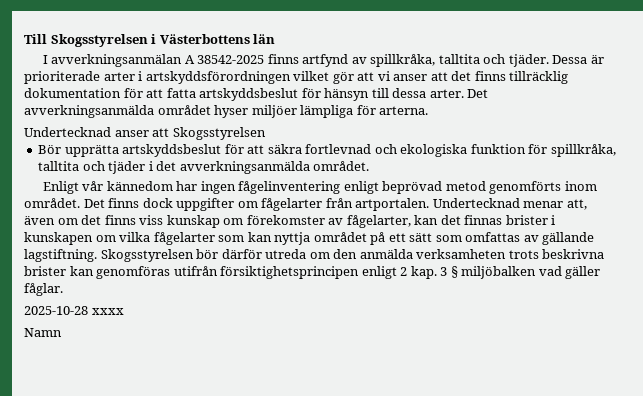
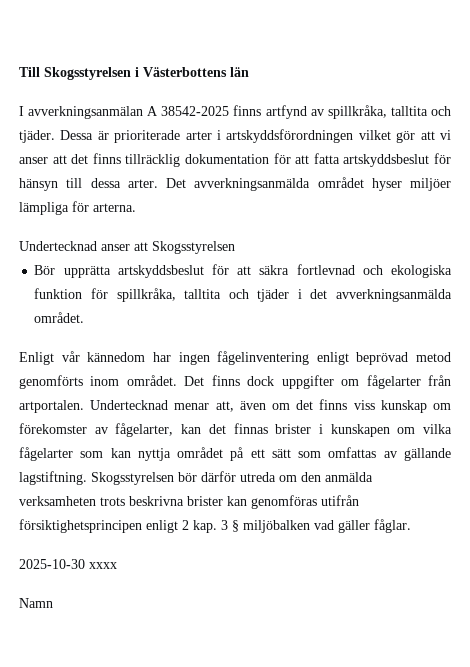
[24,306,88,315] 2025-10-28 -> [19,559,85,569] 2025-10-30

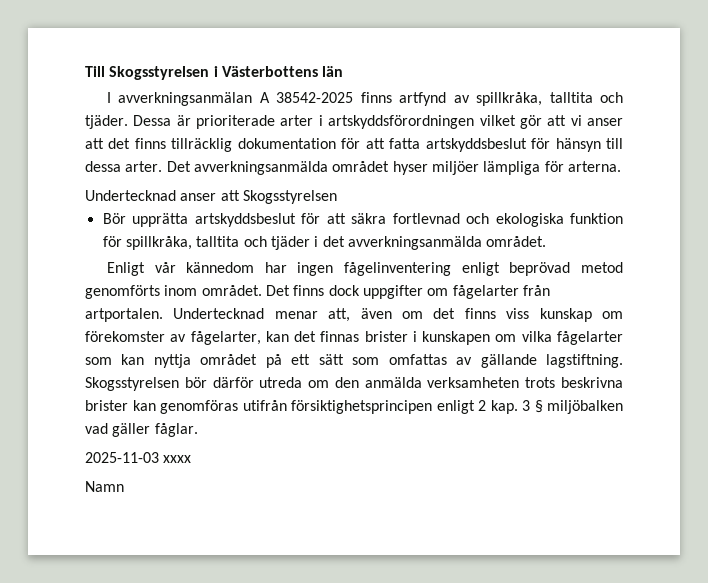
[19,559,85,569] 2025-10-30 -> [85,452,159,463] 2025-11-03

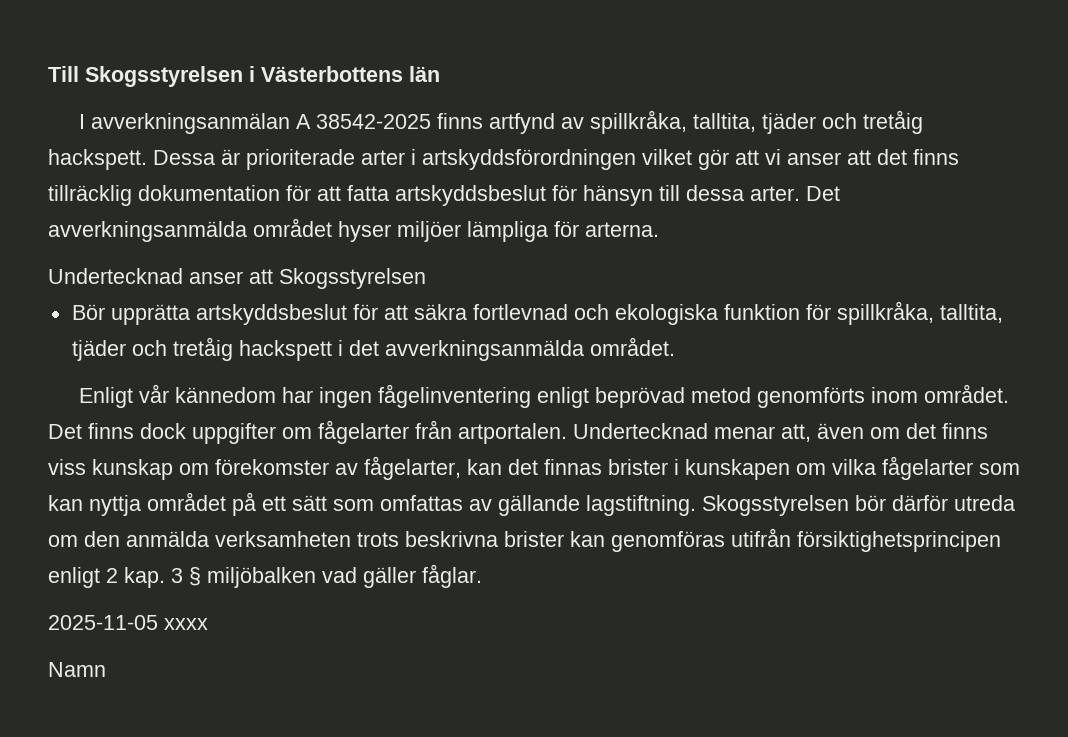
[549,92,623,103] [85,115,128,129] talltita och tjäder. -> [692,110,923,134] [48,149,147,170] talltita, tjäder och tretåig hackspett.
[196,236,310,250] talltita och tjäder -> [939,304,1003,323] [71,337,332,361] talltita, tjäder och tretåig hackspett
[85,452,159,463] 2025-11-03 -> [48,615,158,630] 2025-11-05

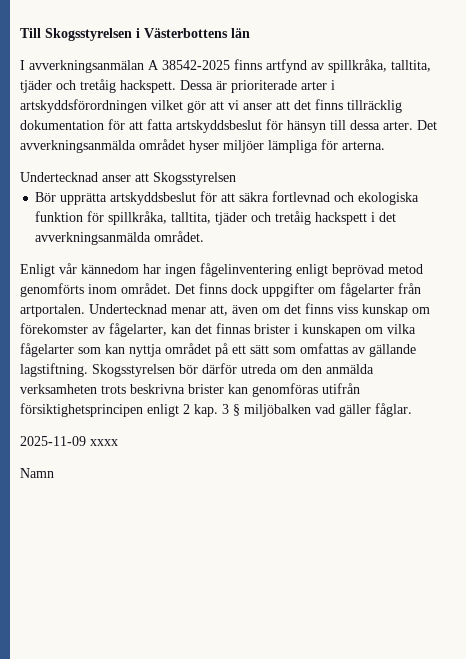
[48,615,158,630] 2025-11-05 -> [20,436,86,446] 2025-11-09

